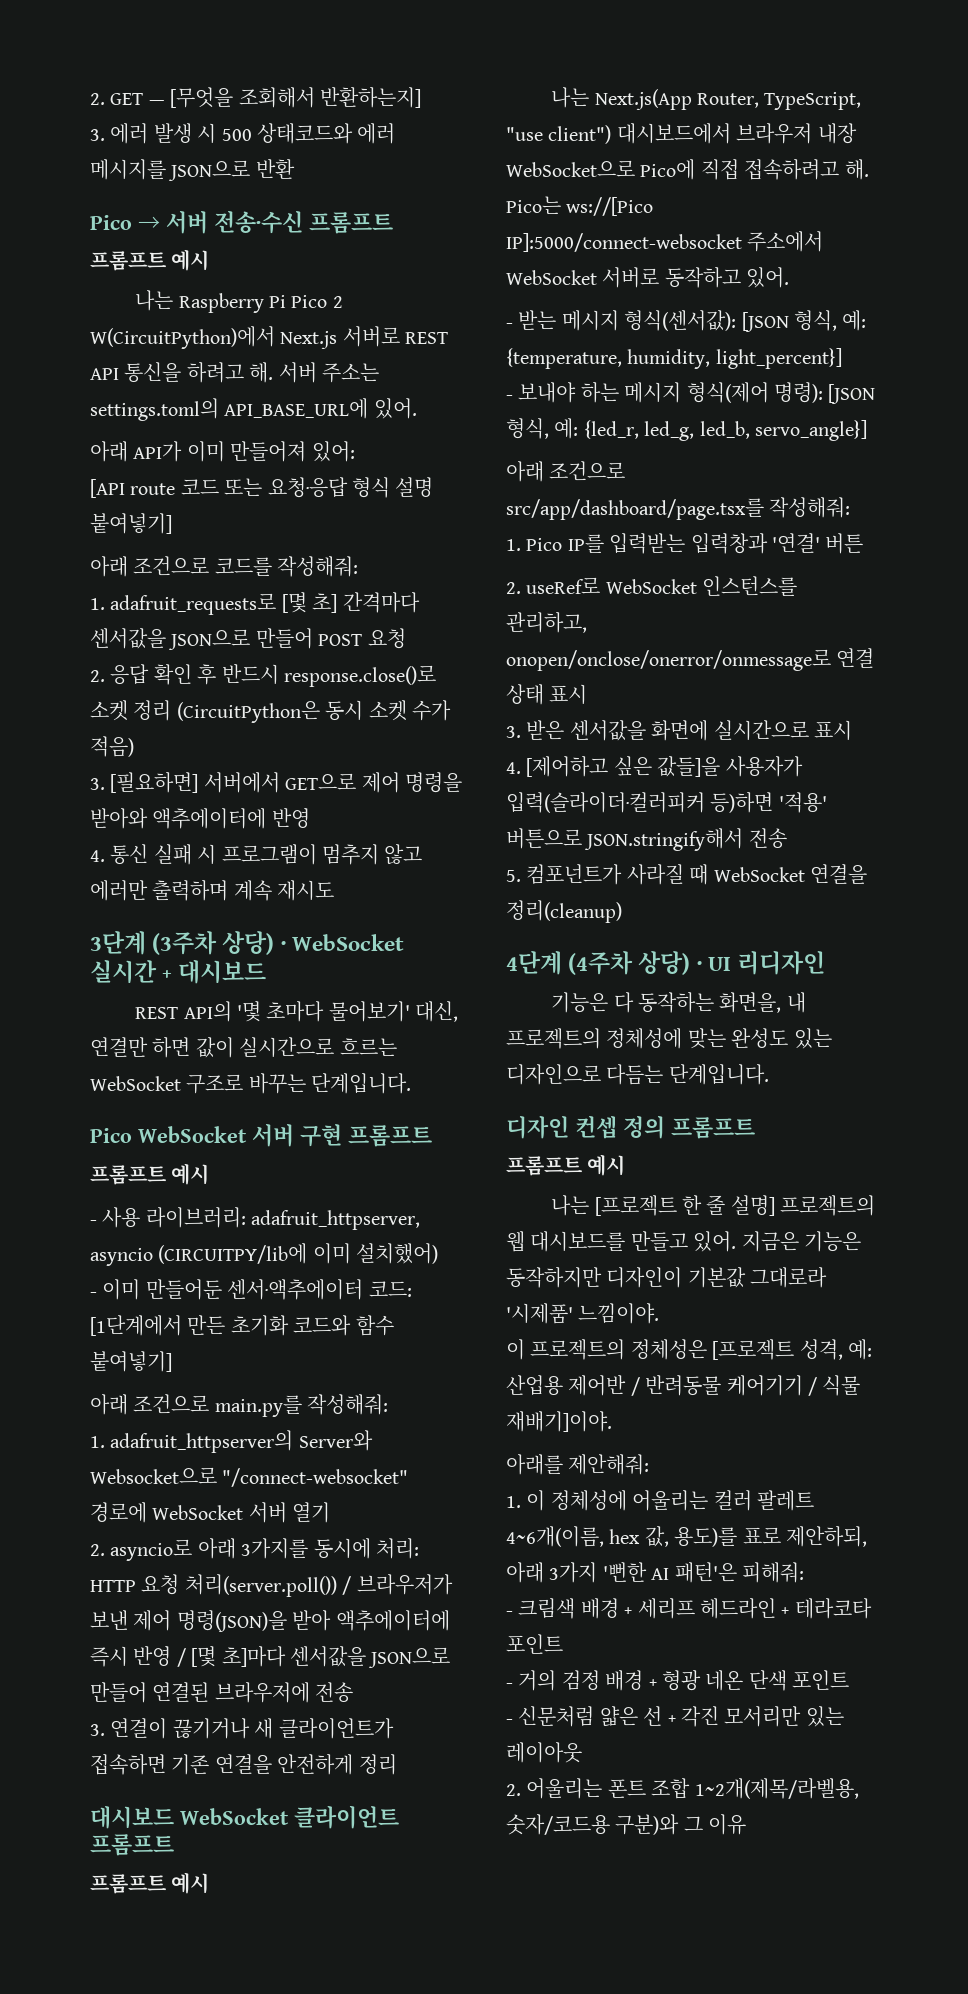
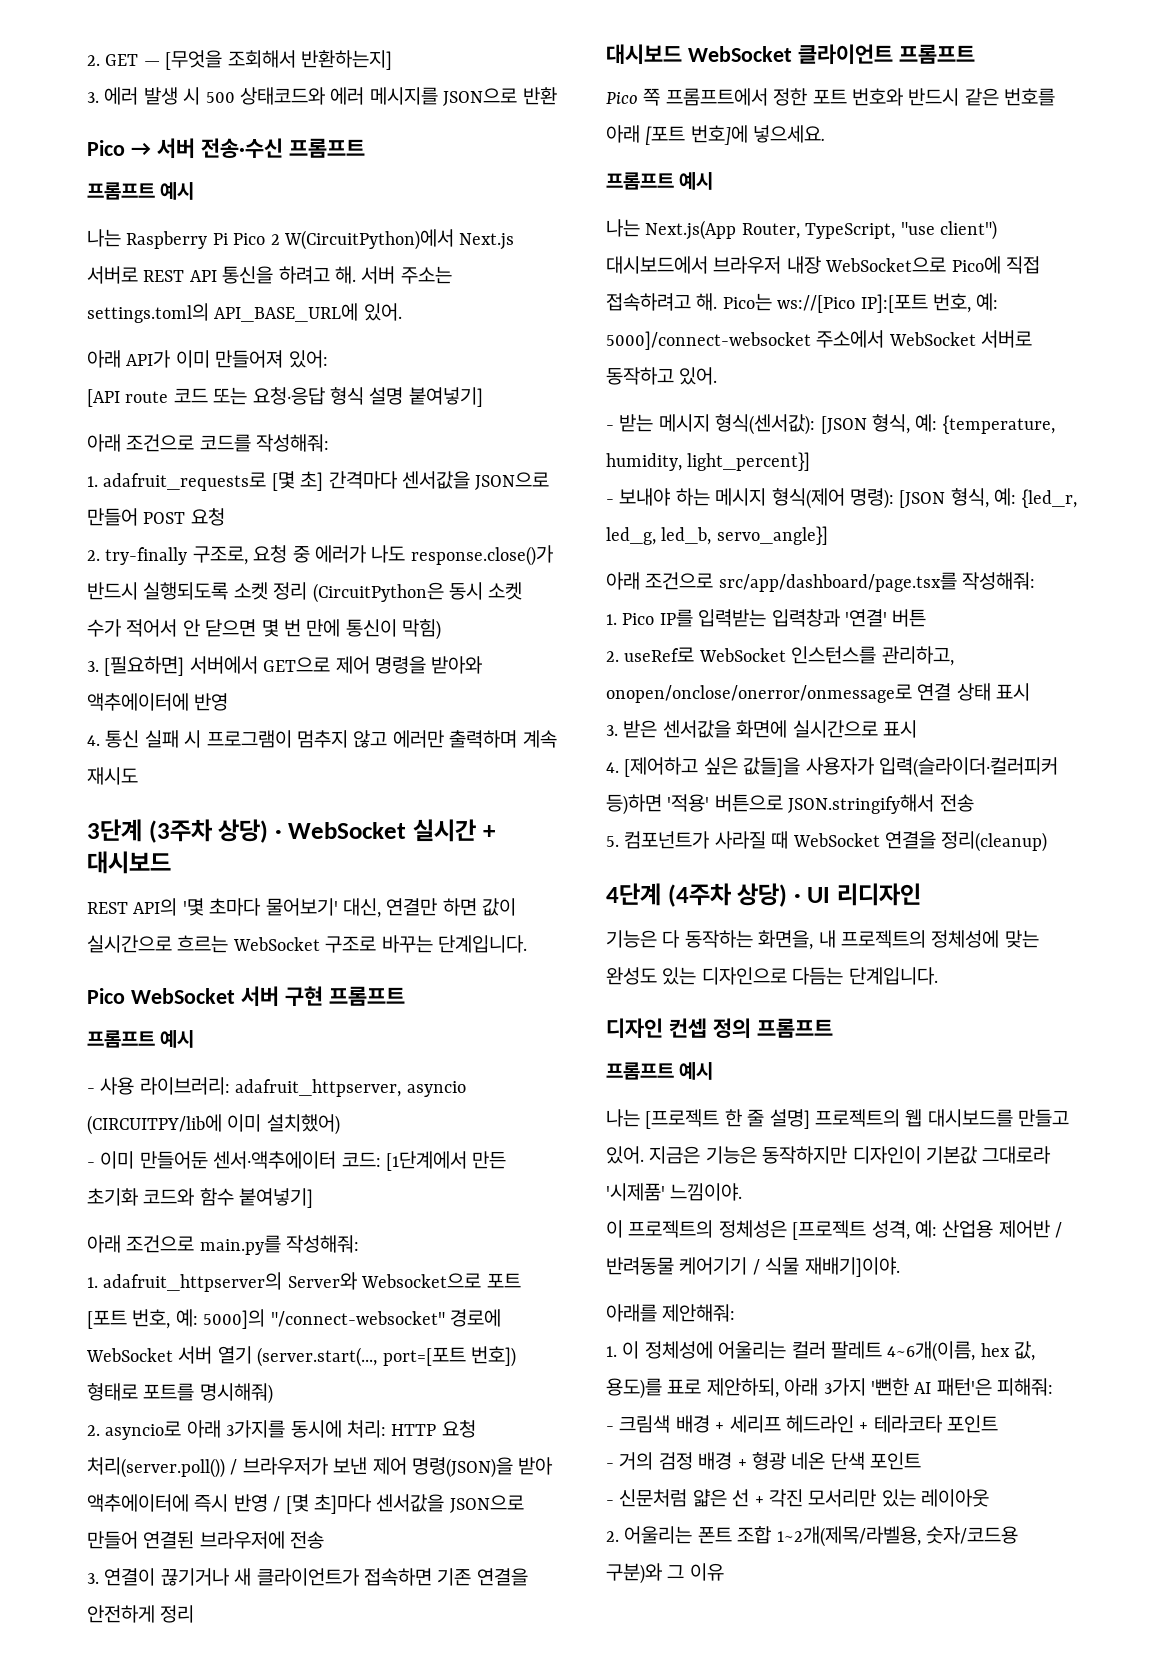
[110,664,436,687] 응답 확인 후 반드시 response.close()로 -> [105,545,553,566] [87,582,229,600] try-finally 구조로, 요청 중 에러가 나도 response.close()가 반드시 실행되도록
[90,736,134,757] 적음) -> [126,619,442,640] 적어서 안 닫으면 몇 번 만에 통신이 막힘)
(217, 1475) none -> [486,1273,521,1288] [87,1309,266,1329] 포트 [포트 번호, 예: 5000]의
(331, 1512) none -> [257,1346,516,1367] [87,1383,273,1404] (server.start(..., port=[포트 번호]) 형태로 포트를 명시해줘)
(174, 1845) none -> [606,88,1056,106] [606,125,826,145] // Pico 쪽 프롬프트에서 정한 포트 번호와 반드시 같은 번호를 아래 [포트 번호]에 넣으세요.
[506,233,742,252] IP]:5000/connect-websocket -> [860,293,999,313] [606,331,811,350] IP]:[포트 번호, 예: 5000]/connect-websocket

